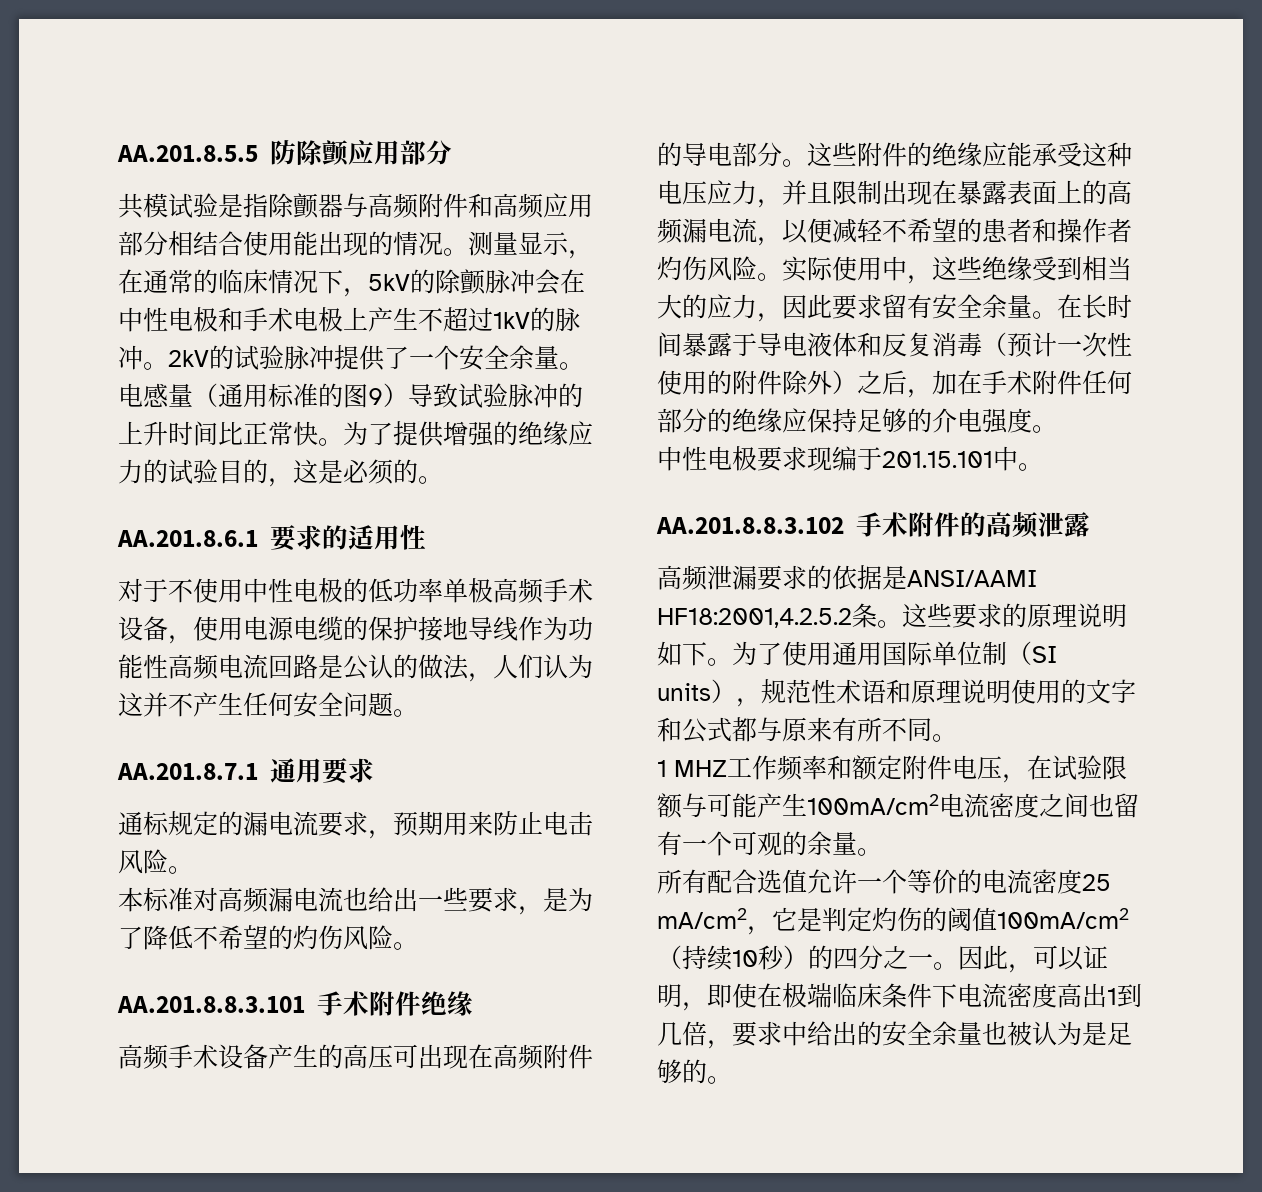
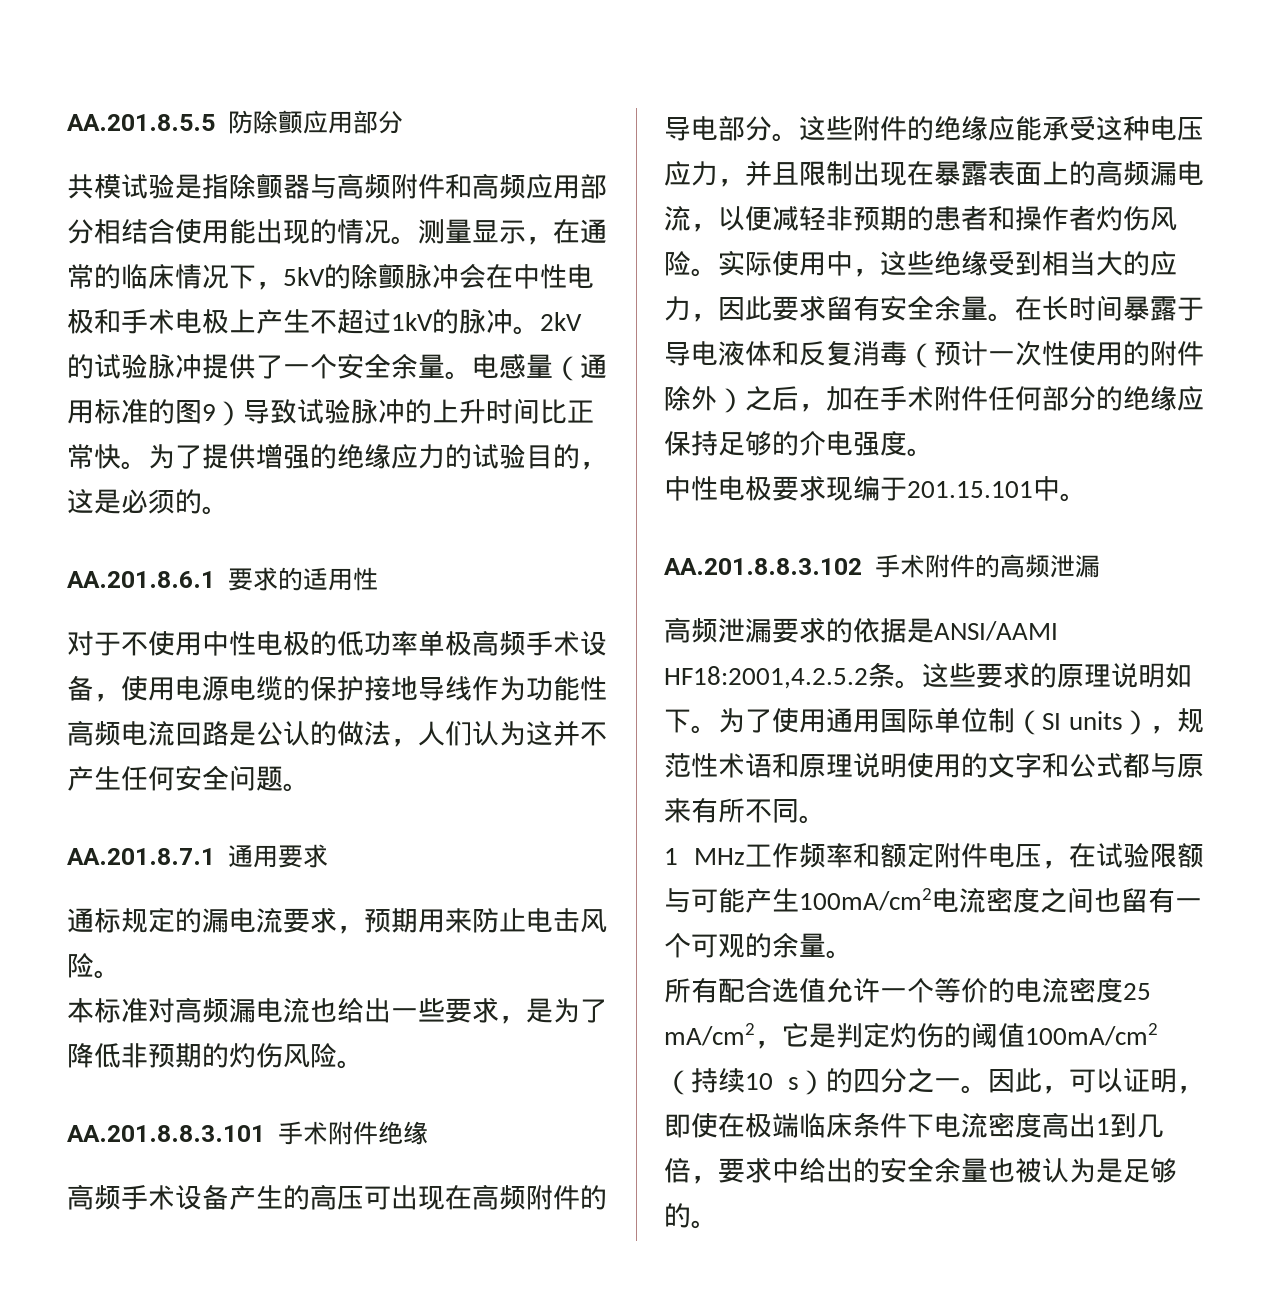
[193,925,268,950] 不希望 -> [121,1043,202,1068] 非预期
[882,218,957,243] 不希望 -> [826,206,907,231] 非预期
[1064,512,1091,537] 露 -> [1075,555,1101,578] 漏
[674,760,727,777] MHZ -> [694,848,745,865] MHz
[758,945,784,970] 秒 -> [788,1077,799,1090] s

